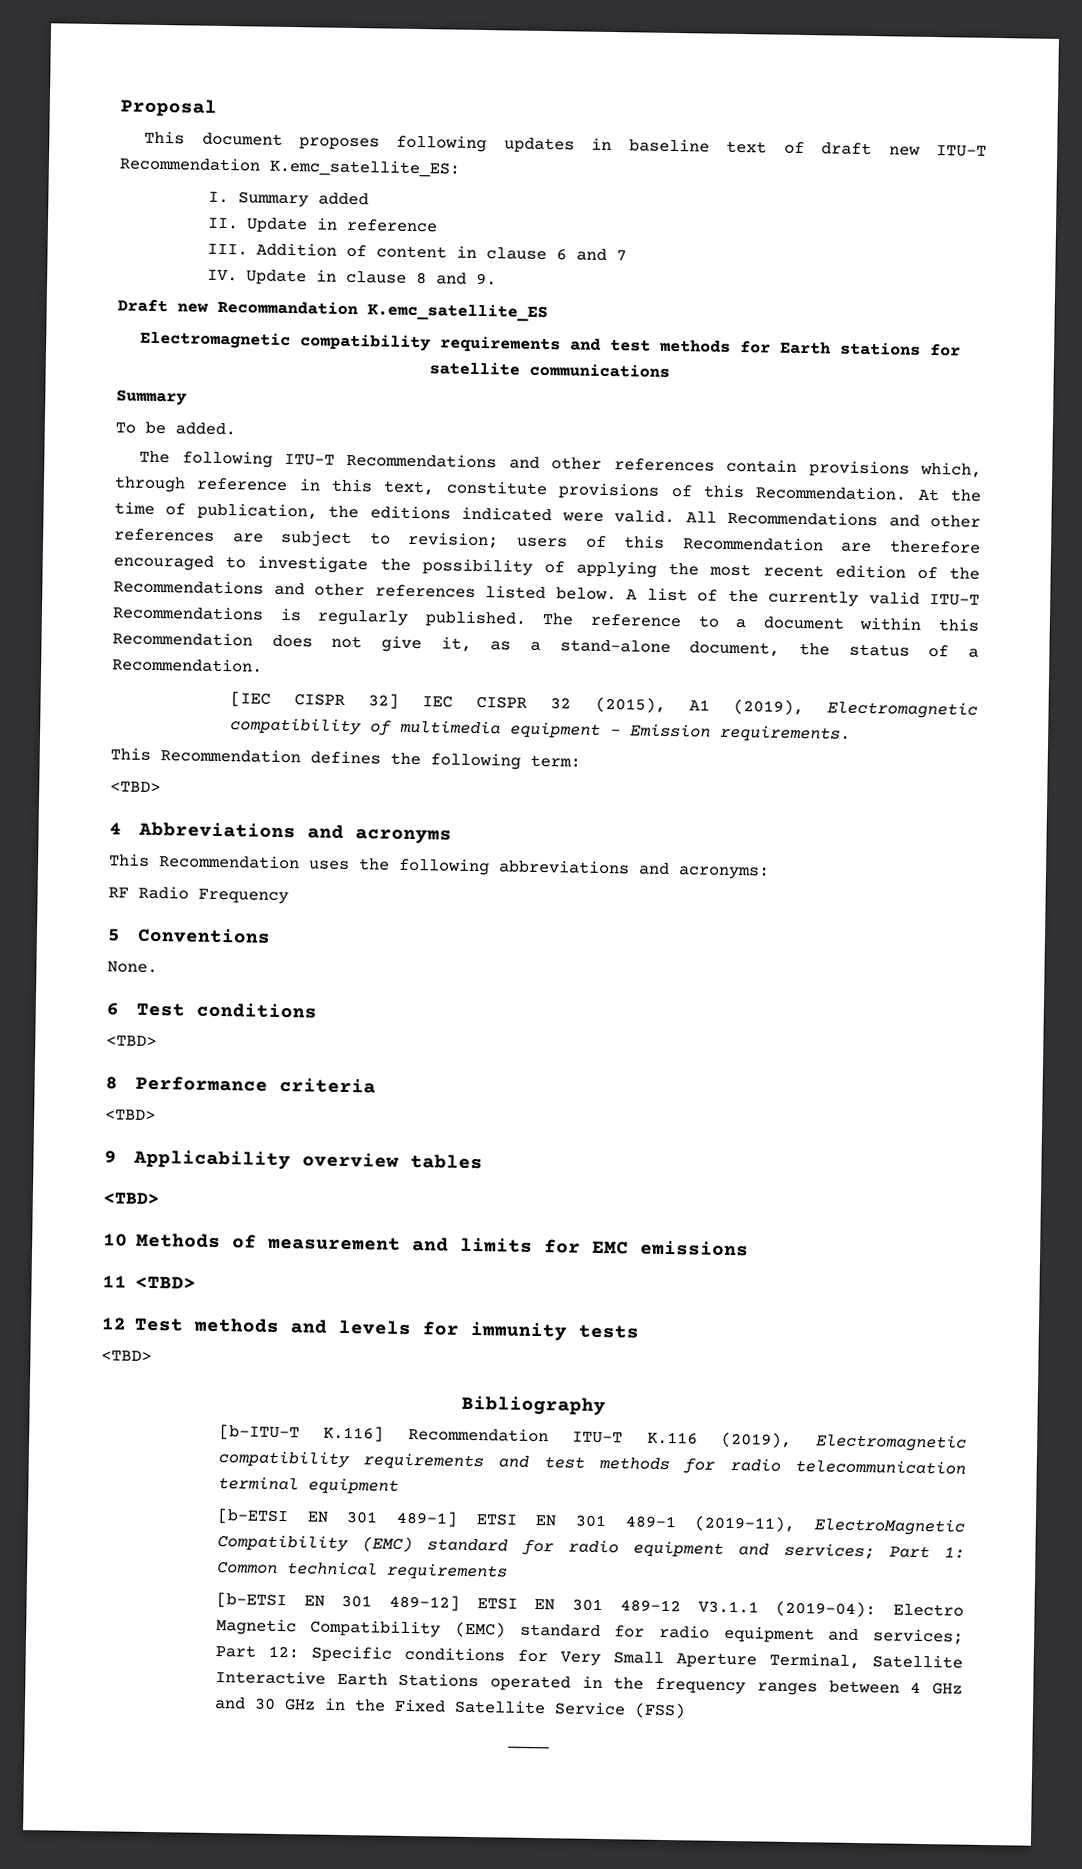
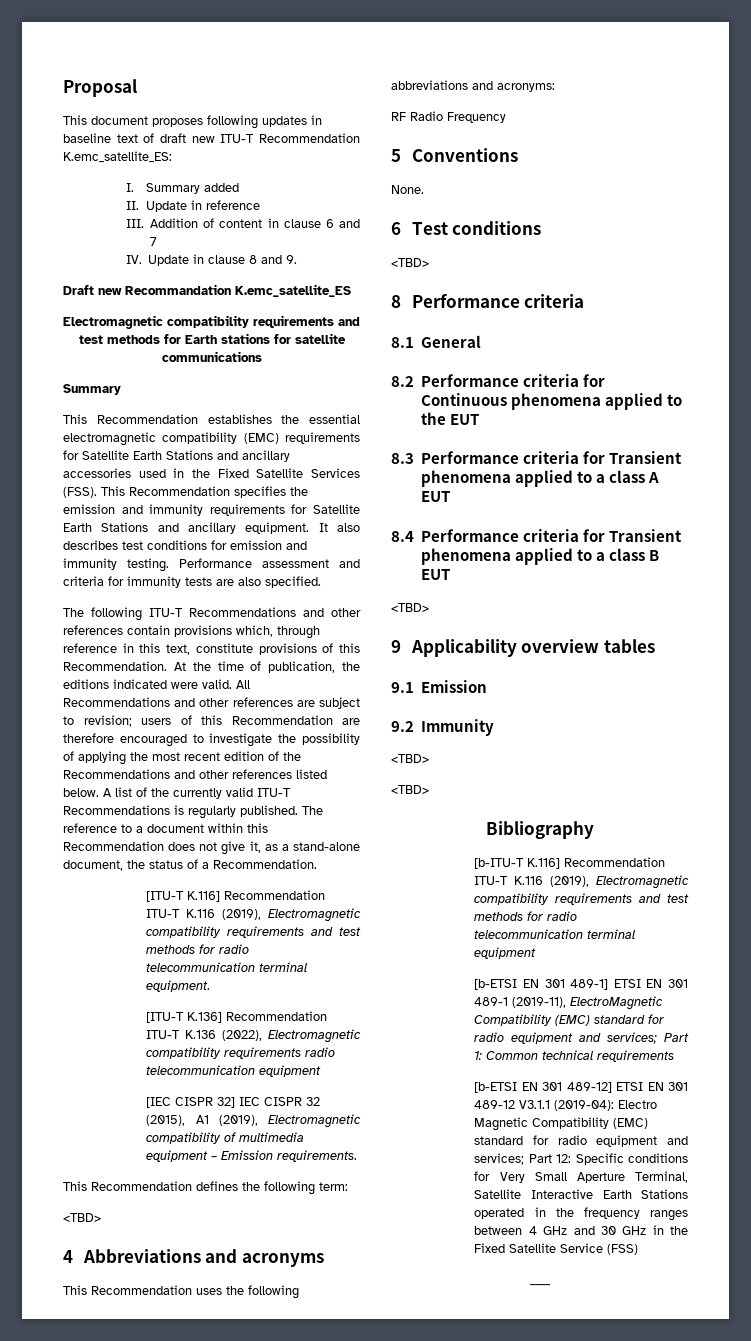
[115,421,236,436] To be added. -> [63,414,360,424] [63,432,360,446] [63,450,290,462] [63,468,360,478] [63,486,308,498] [63,504,360,516] [63,522,360,534] [63,540,307,550] [63,558,360,572] [63,576,321,588] This Recommendation establishes the essential electromagnetic compatibility (EMC) requirements for Satellite Earth Stations and ancillary accessories used in the Fixed Satellite Services (FSS). This Recommendation specifies the emission and immunity requirements for Satellite Earth Stations and ancillary equipment. It also describes test conditions for emission and immunity testing. Performance assessment and criteria for immunity tests are also specified.
(263, 665) none -> [146,890,326,902] [146,908,361,922] [146,926,362,938] [146,944,250,954] [146,962,309,972] [146,980,211,992] [146,1011,328,1023] [146,1029,361,1043] [146,1047,336,1059] [146,1065,322,1077] // [ITU-T K.116] Recommendation ITU-T K.116 (2019), Electromagnetic compatibility requirements and test methods for radio telecommunication terminal equipment. // [ITU-T K.136] Recommendation ITU-T K.136 (2022), Electromagnetic compatibility requirements radio telecommunication equipment
(376, 1085) none -> [391,335,481,348] [391,374,605,387] [420,393,682,410] [420,412,479,425] [391,451,682,464] [420,470,659,487] [420,491,450,502] [391,529,682,542] [420,548,659,565] [420,569,450,580] // 8.1 General // 8.2 Performance criteria for Continuous phenomena applied to the EUT // 8.3 Performance criteria for Transient phenomena applied to a class A EUT // 8.4 Performance criteria for Transient phenomena applied to a class B EUT
[103,1192,159,1205] [103,1232,749,1257] [102,1275,196,1289] [101,1317,639,1341] <TBD> // 10 Methods of measurement and limits for EMC emissions // 11 <TBD> // 12 Test methods and levels for immunity tests -> [391,680,487,693] [391,719,494,736] [391,754,429,763] 9.1 Emission // 9.2 Immunity // <TBD>

